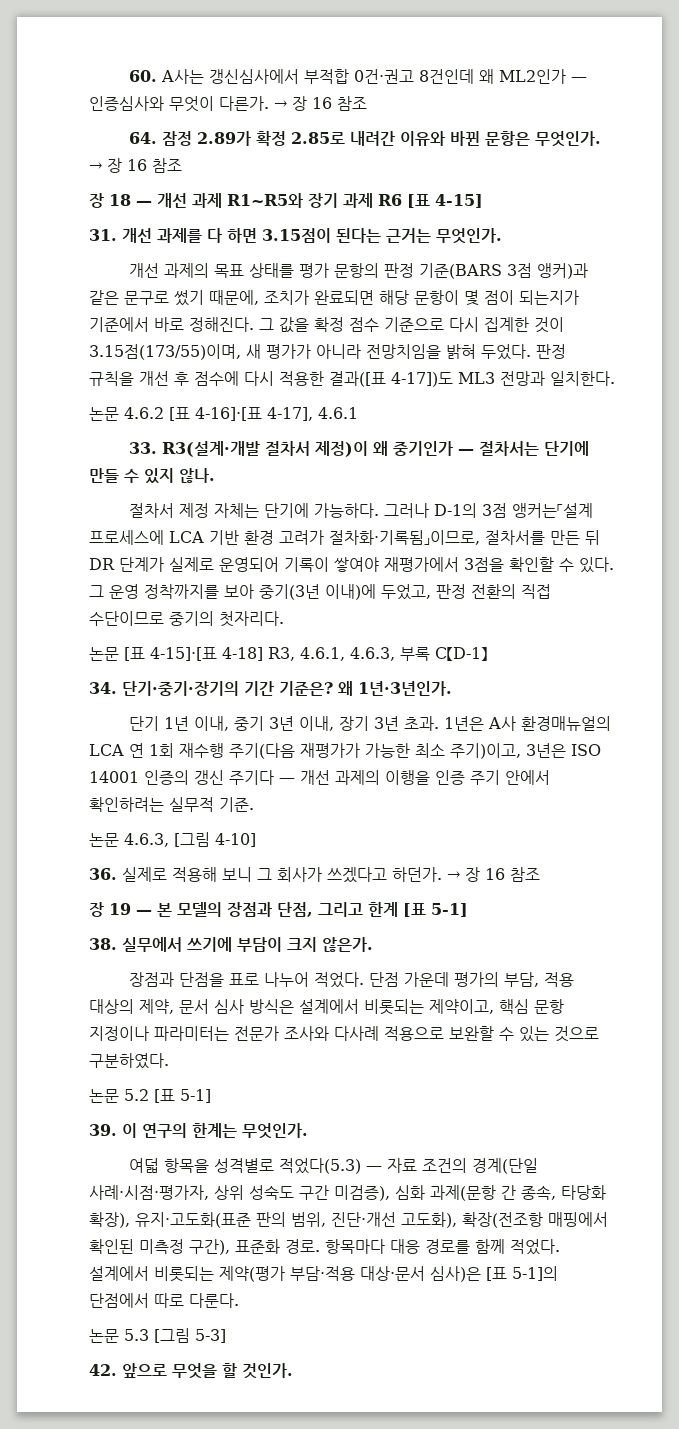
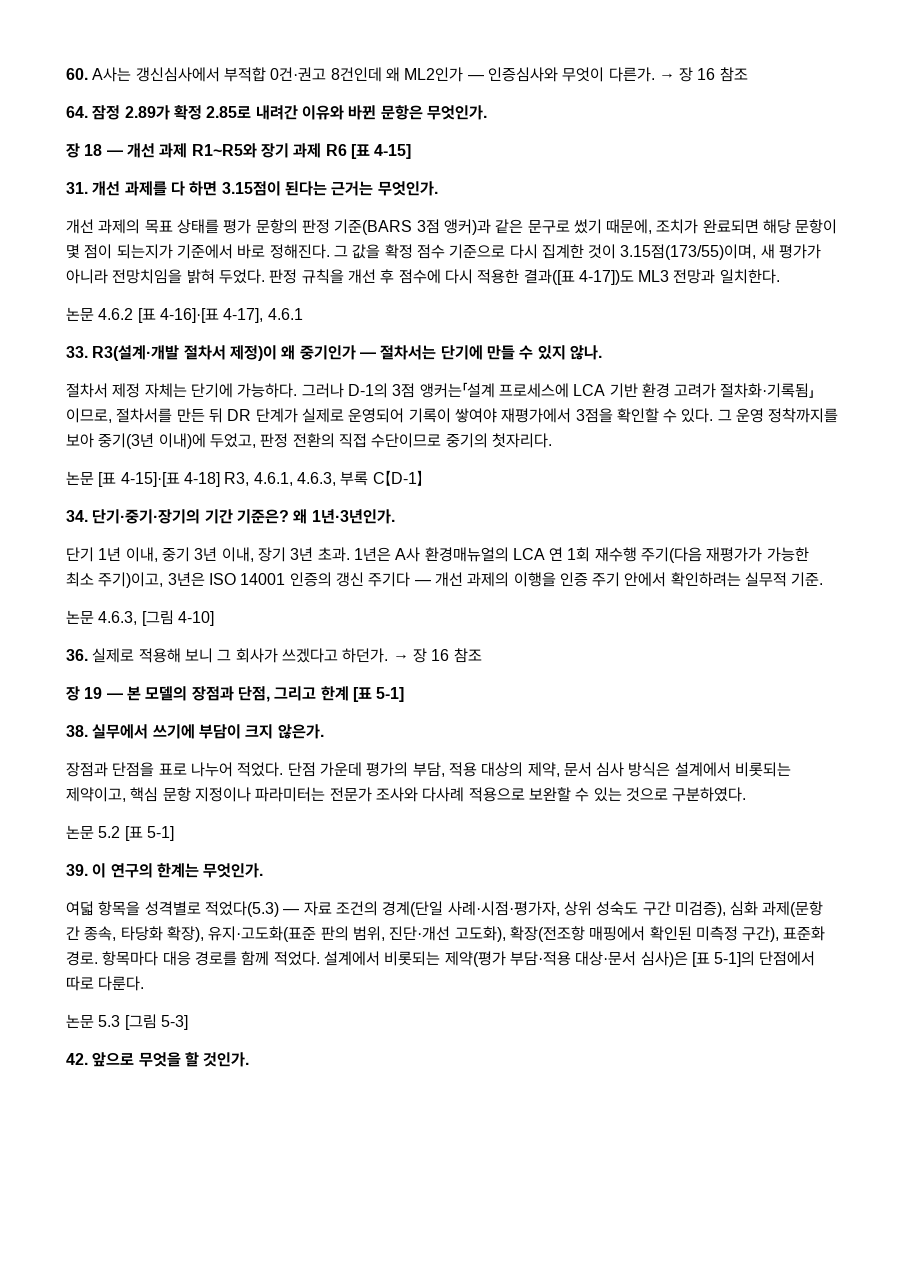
[89,158,182,173] → 장 16 참조 -> (487, 112) none

